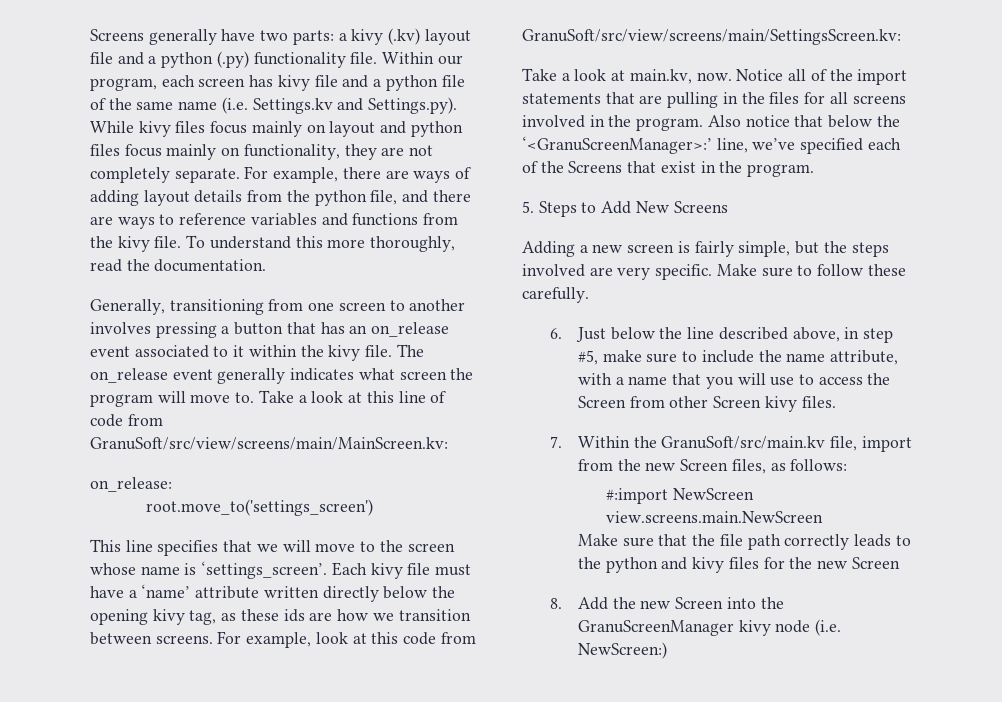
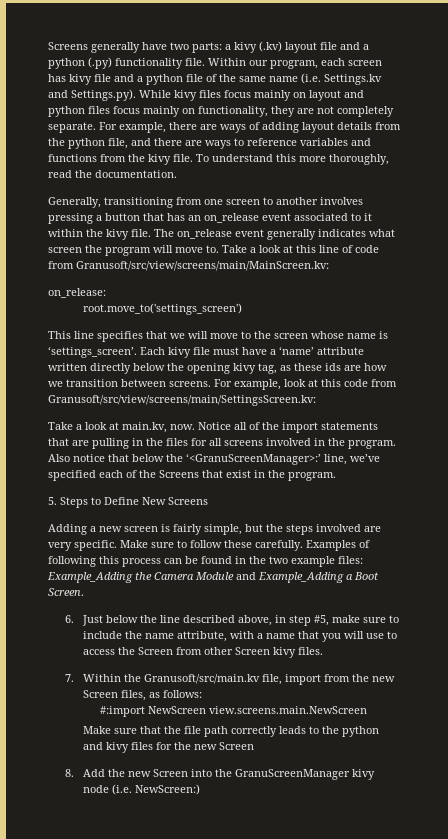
[90,437,448,450] GranuSoft/src/view/screens/main/MainScreen.kv: -> [76,261,329,271] Granusoft/src/view/screens/main/MainScreen.kv:
[522,29,901,45] GranuSoft/src/view/screens/main/SettingsScreen.kv: -> [48,395,316,406] Granusoft/src/view/screens/main/SettingsScreen.kv:
[601,201,632,214] Add -> [104,497,139,505] Define
(589, 295) none -> [306,540,370,551] [48,556,363,567] [47,572,379,583] [48,588,84,596] Examples of following this process can be found in the two example files: Example_Adding the Camera Module and Example_Adding a Boot Screen.
[661,436,826,449] GranuSoft/src/main.kv -> [143,674,260,684] Granusoft/src/main.kv

